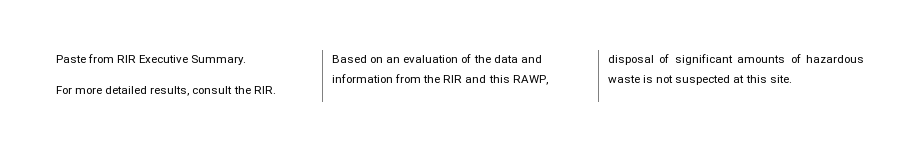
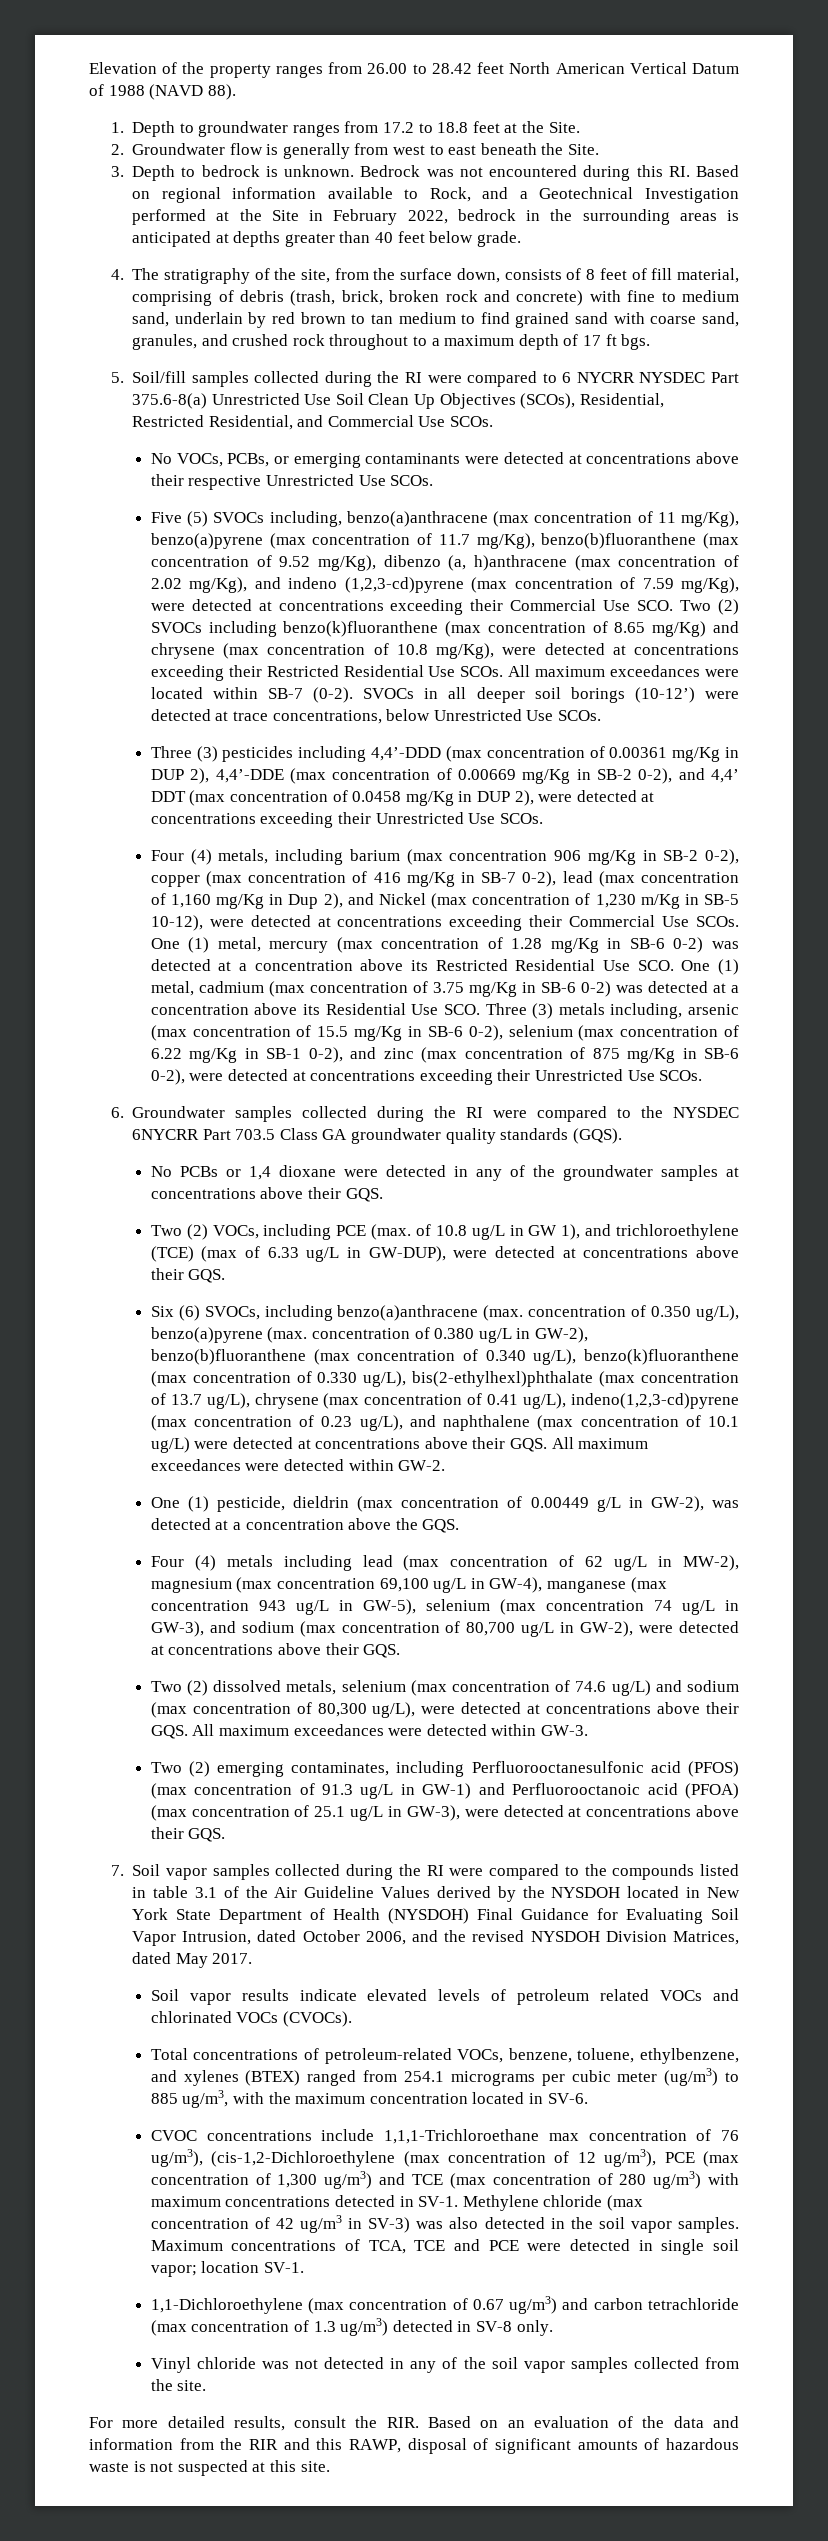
[56,54,247,65] Paste from RIR Executive Summary. -> [89,62,739,78] [89,84,236,100] [110,121,580,137] [110,143,600,159] [110,165,740,181] [132,187,739,203] [132,209,739,225] [132,231,521,247] [110,268,739,284] [132,290,739,306] [132,312,739,328] [132,334,651,350] [110,371,739,387] [132,393,664,409] [132,415,494,430] [150,452,739,468] [150,474,434,490] [150,511,739,527] [150,533,739,549] [150,555,739,571] [150,577,739,593] [150,599,739,615] [150,621,739,637] [150,643,739,659] [150,665,739,681] [150,687,739,703] [150,709,601,724] [150,746,740,762] [150,768,739,784] [150,790,655,806] [150,812,543,828] [150,849,739,865] [150,871,739,887] [150,893,739,909] [150,915,739,931] [150,937,739,953] [150,959,739,975] [150,981,739,997] [150,1003,740,1019] [150,1025,740,1041] [150,1047,740,1063] [150,1069,703,1085] [110,1106,740,1122] [132,1128,622,1144] [150,1165,739,1181] [150,1187,383,1202] [150,1224,739,1240] [150,1246,739,1262] [150,1268,226,1283] [150,1305,739,1321] [150,1327,588,1343] [150,1349,739,1365] [150,1371,740,1387] [150,1393,739,1409] [150,1415,739,1431] [150,1437,649,1453] [150,1459,446,1471] [150,1496,739,1512] [150,1518,460,1533] [150,1555,740,1571] [150,1577,667,1593] [150,1599,739,1615] [150,1621,739,1637] [150,1643,401,1658] [150,1680,739,1696] [150,1702,739,1718] [150,1724,588,1739] [150,1761,740,1777] [150,1783,739,1799] [150,1805,740,1821] [150,1827,226,1842] [110,1864,739,1880] [132,1886,740,1902] [132,1908,740,1924] [132,1930,739,1946] [132,1952,253,1968] [150,1989,739,2005] [150,2011,352,2027] [150,2048,739,2064] [150,2068,740,2086] [150,2090,588,2108] [150,2129,739,2144] [150,2149,739,2167] [150,2171,740,2189] [150,2195,643,2211] [150,2215,739,2233] [150,2239,739,2255] [150,2261,304,2277] [150,2296,739,2314] [150,2318,553,2336] [150,2357,739,2373] [150,2379,207,2391] Elevation of the property ranges from 26.00 to 28.42 feet North American Vertical Datum of 1988 (NAVD 88). // 1. Depth to groundwater ranges from 17.2 to 18.8 feet at the Site. // 2. Groundwater flow is generally from west to east beneath the Site. // 3. Depth to bedrock is unknown. Bedrock was not encountered during this RI. Based on regional information available to Rock, and a Geotechnical Investigation performed at the Site in February 2022, bedrock in the surrounding areas is anticipated at depths greater than 40 feet below grade. // 4. The stratigraphy of the site, from the surface down, consists of 8 feet of fill material, comprising of debris (trash, brick, broken rock and concrete) with fine to medium sand, underlain by red brown to tan medium to find grained sand with coarse sand, granules, and crushed rock throughout to a maximum depth of 17 ft bgs. // 5. Soil/fill samples collected during the RI were compared to 6 NYCRR NYSDEC Part 375.6-8(a) Unrestricted Use Soil Clean Up Objectives (SCOs), Residential, Restricted Residential, and Commercial Use SCOs. // No VOCs, PCBs, or emerging contaminants were detected at concentrations above their respective Unrestricted Use SCOs. // Five (5) SVOCs including, benzo(a)anthracene (max concentration of 11 mg/Kg), benzo(a)pyrene (max concentration of 11.7 mg/Kg), benzo(b)fluoranthene (max concentration of 9.52 mg/Kg), dibenzo (a, h)anthracene (max concentration of 2.02 mg/Kg), and indeno (1,2,3-cd)pyrene (max concentration of 7.59 mg/Kg), were detected at concentrations exceeding their Commercial Use SCO. Two (2) SVOCs including benzo(k)fluoranthene (max concentration of 8.65 mg/Kg) and chrysene (max concentration of 10.8 mg/Kg), were detected at concentrations exceeding their Restricted Residential Use SCOs. All maximum exceedances were located within SB-7 (0-2). SVOCs in all deeper soil borings (10-12’) were detected at trace concentrations, below Unrestricted Use SCOs. // Three (3) pesticides including 4,4’-DDD (max concentration of 0.00361 mg/Kg in DUP 2), 4,4’-DDE (max concentration of 0.00669 mg/Kg in SB-2 0-2), and 4,4’ DDT (max concentration of 0.0458 mg/Kg in DUP 2), were detected at concentrations exceeding their Unrestricted Use SCOs. // Four (4) metals, including barium (max concentration 906 mg/Kg in SB-2 0-2), copper (max concentration of 416 mg/Kg in SB-7 0-2), lead (max concentration of 1,160 mg/Kg in Dup 2), and Nickel (max concentration of 1,230 m/Kg in SB-5 10-12), were detected at concentrations exceeding their Commercial Use SCOs. One (1) metal, mercury (max concentration of 1.28 mg/Kg in SB-6 0-2) was detected at a concentration above its Restricted Residential Use SCO. One (1) metal, cadmium (max concentration of 3.75 mg/Kg in SB-6 0-2) was detected at a concentration above its Residential Use SCO. Three (3) metals including, arsenic (max concentration of 15.5 mg/Kg in SB-6 0-2), selenium (max concentration of 6.22 mg/Kg in SB-1 0-2), and zinc (max concentration of 875 mg/Kg in SB-6 0-2), were detected at concentrations exceeding their Unrestricted Use SCOs. // 6. Groundwater samples collected during the RI were compared to the NYSDEC 6NYCRR Part 703.5 Class GA groundwater quality standards (GQS). // No PCBs or 1,4 dioxane were detected in any of the groundwater samples at concentrations above their GQS. // Two (2) VOCs, including PCE (max. of 10.8 ug/L in GW 1), and trichloroethylene (TCE) (max of 6.33 ug/L in GW-DUP), were detected at concentrations above their GQS. // Six (6) SVOCs, including benzo(a)anthracene (max. concentration of 0.350 ug/L), benzo(a)pyrene (max. concentration of 0.380 ug/L in GW-2), benzo(b)fluoranthene (max concentration of 0.340 ug/L), benzo(k)fluoranthene (max concentration of 0.330 ug/L), bis(2-ethylhexl)phthalate (max concentration of 13.7 ug/L), chrysene (max concentration of 0.41 ug/L), indeno(1,2,3-cd)pyrene (max concentration of 0.23 ug/L), and naphthalene (max concentration of 10.1 ug/L) were detected at concentrations above their GQS. All maximum exceedances were detected within GW-2. // One (1) pesticide, dieldrin (max concentration of 0.00449 g/L in GW-2), was detected at a concentration above the GQS. // Four (4) metals including lead (max concentration of 62 ug/L in MW-2), magnesium (max concentration 69,100 ug/L in GW-4), manganese (max concentration 943 ug/L in GW-5), selenium (max concentration 74 ug/L in GW-3), and sodium (max concentration of 80,700 ug/L in GW-2), were detected at concentrations above their GQS. // Two (2) dissolved metals, selenium (max concentration of 74.6 ug/L) and sodium (max concentration of 80,300 ug/L), were detected at concentrations above their GQS. All maximum exceedances were detected within GW-3. // Two (2) emerging contaminates, including Perfluorooctanesulfonic acid (PFOS) (max concentration of 91.3 ug/L in GW-1) and Perfluorooctanoic acid (PFOA) (max concentration of 25.1 ug/L in GW-3), were detected at concentrations above their GQS. // 7. Soil vapor samples collected during the RI were compared to the compounds listed in table 3.1 of the Air Guideline Values derived by the NYSDOH located in New York State Department of Health (NYSDOH) Final Guidance for Evaluating Soil Vapor Intrusion, dated October 2006, and the revised NYSDOH Division Matrices, dated May 2017. // Soil vapor results indicate elevated levels of petroleum related VOCs and chlorinated VOCs (CVOCs). // Total concentrations of petroleum-related VOCs, benzene, toluene, ethylbenzene, and xylenes (BTEX) ranged from 254.1 micrograms per cubic meter (ug/m3) to 885 ug/m3, with the maximum concentration located in SV-6. // CVOC concentrations include 1,1,1-Trichloroethane max concentration of 76 ug/m3), (cis-1,2-Dichloroethylene (max concentration of 12 ug/m3), PCE (max concentration of 1,300 ug/m3) and TCE (max concentration of 280 ug/m3) with maximum concentrations detected in SV-1. Methylene chloride (max concentration of 42 ug/m3 in SV-3) was also detected in the soil vapor samples. Maximum concentrations of TCA, TCE and PCE were detected in single soil vapor; location SV-1. // 1,1-Dichloroethylene (max concentration of 0.67 ug/m3) and carbon tetrachloride (max concentration of 1.3 ug/m3) detected in SV-8 only. // Vinyl chloride was not detected in any of the soil vapor samples collected from the site.

